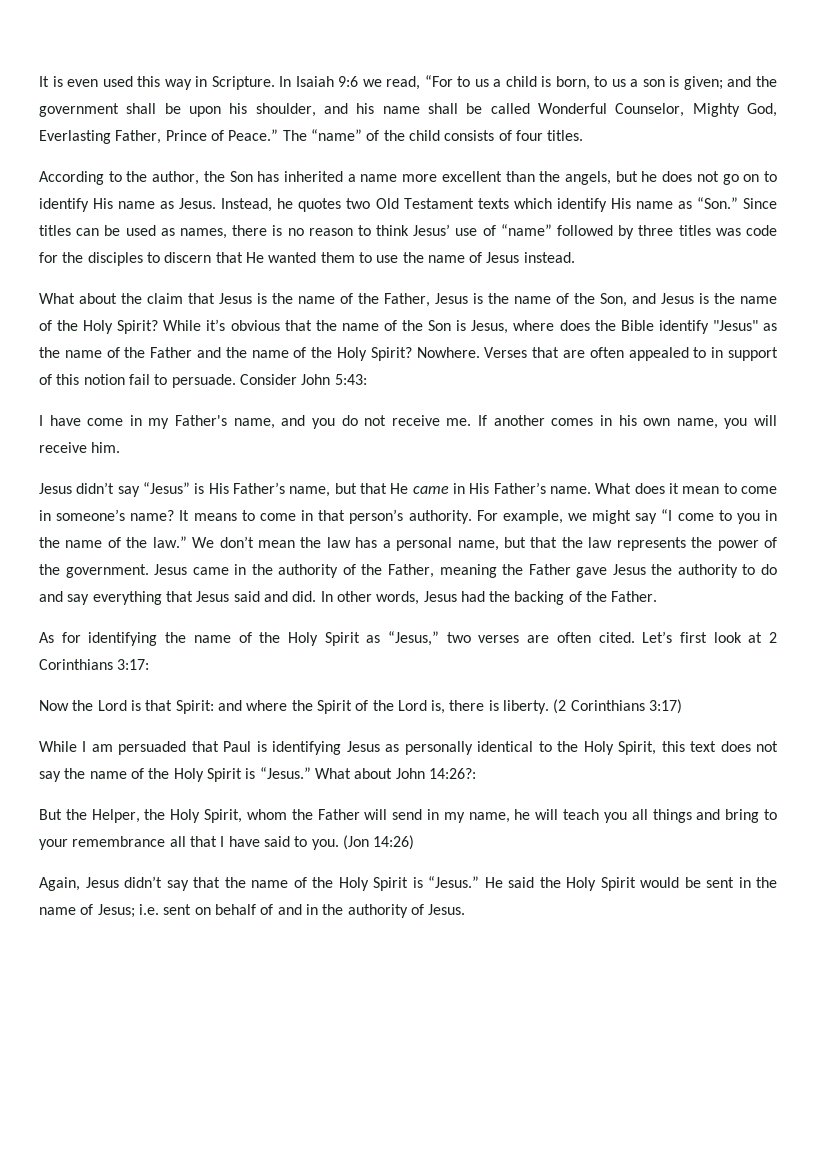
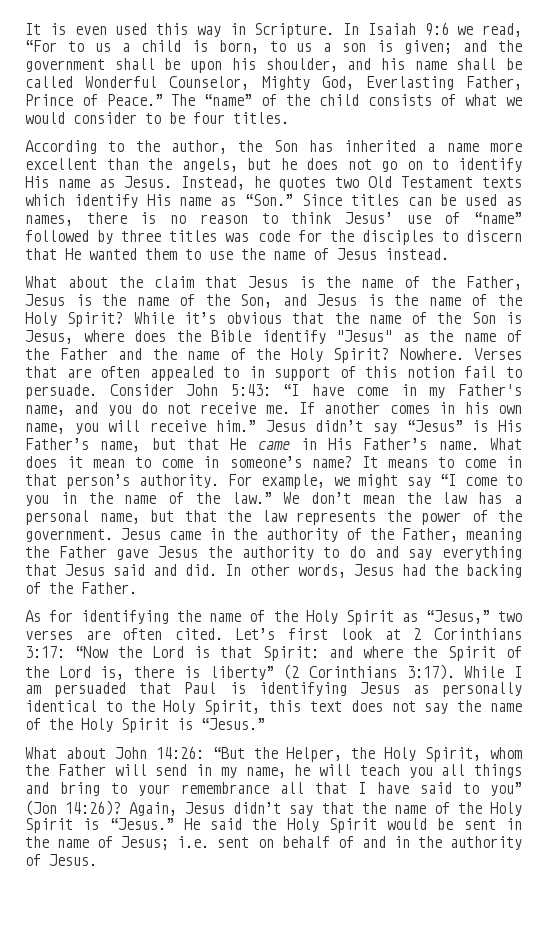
(512, 135) none -> [465,94,522,106] [25,112,185,124] what we would consider to be
[39,415,43,426] // I -> [283,384,300,396] “I
[91,442,121,453] him. // -> [215,420,256,432] him.”
[39,700,69,711] // Now -> [75,646,109,658] “Now
[503,700,550,714] liberty. -> [209,666,274,680] liberty”
[649,699,683,714] 3:17) // -> [406,664,455,680] 3:17).
(311, 773) none -> (265, 724) //
[428,768,476,779] [39,809,62,820] 14:26?: // But -> [155,746,245,759] 14:26: “But
[311,835,415,850] you. (Jon 14:26) // -> [490,782,522,796] [25,800,122,816] you” (Jon 14:26)?

